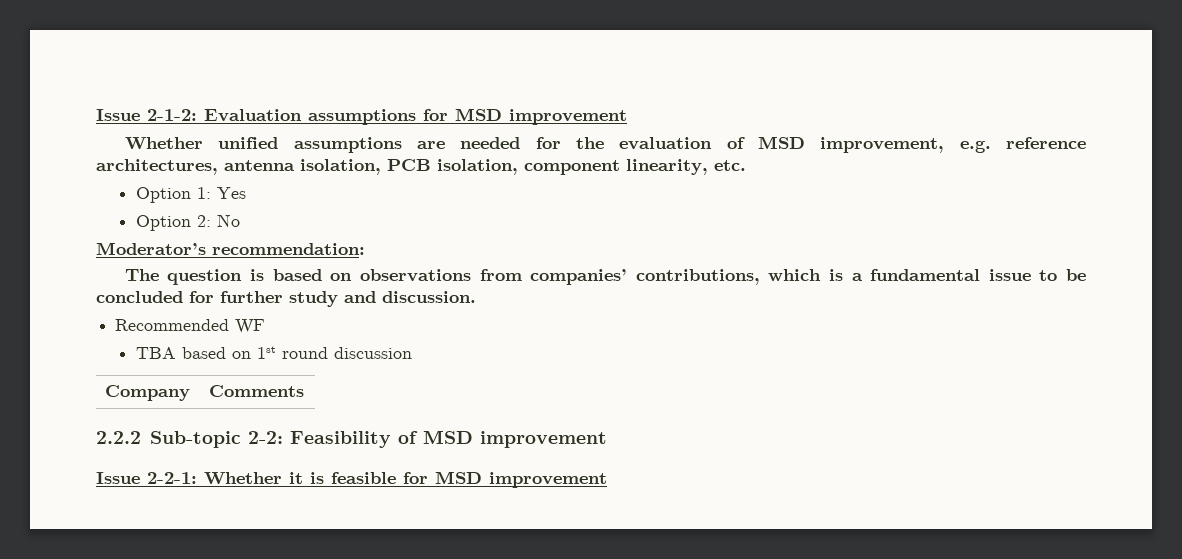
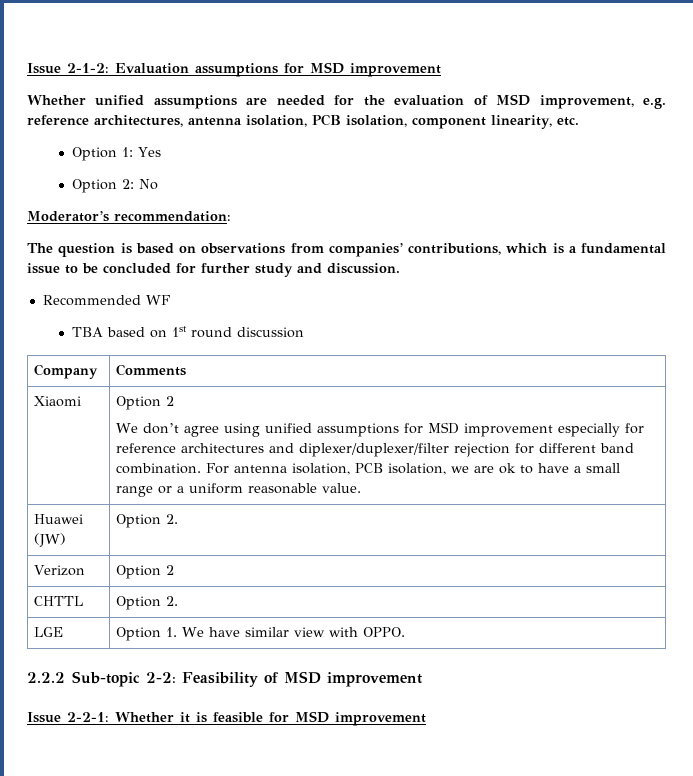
(305, 391) none -> [33,396,81,407] [115,396,174,410] [115,422,644,437] [115,443,634,457] [115,463,620,475] [115,483,361,497] [33,514,83,524] [33,533,66,547] [115,514,178,528] [33,565,85,576] [115,565,174,579] [33,596,83,606] [115,596,178,610] [33,627,63,637] [115,627,405,641] // Xiaomi | Option 2 // We don’t agree using unified assumptions for MSD improvement especially for reference architectures and diplexer/duplexer/filter rejection for different band combination. For antenna isolation, PCB isolation, we are ok to have a small range or a uniform reasonable value. // Huawei (JW) | Option 2. // Verizon | Option 2 // CHTTL | Option 2. // LGE | Option 1. We have similar view with OPPO.

